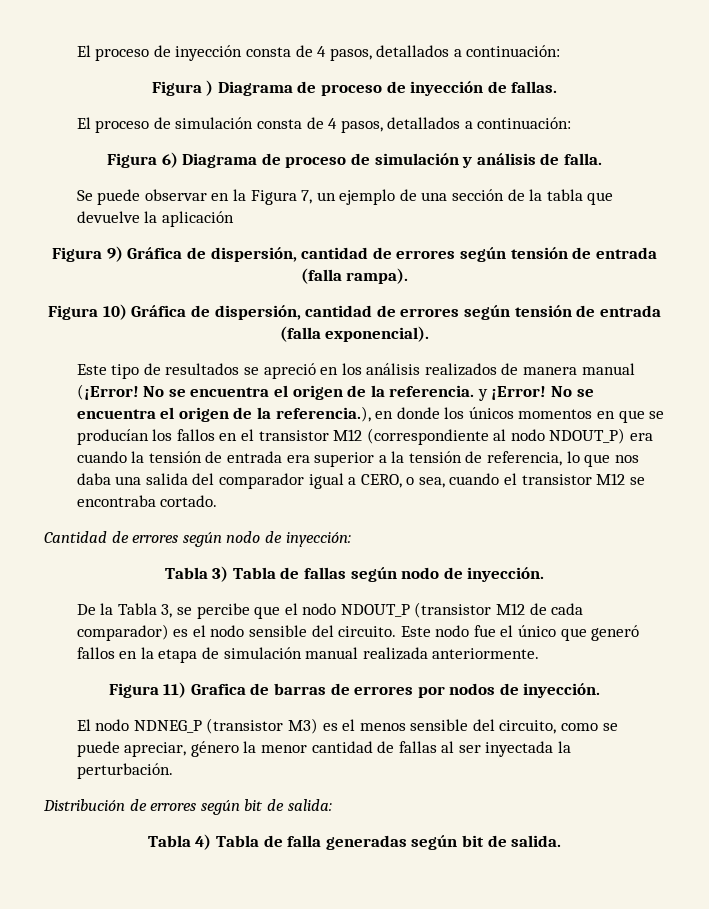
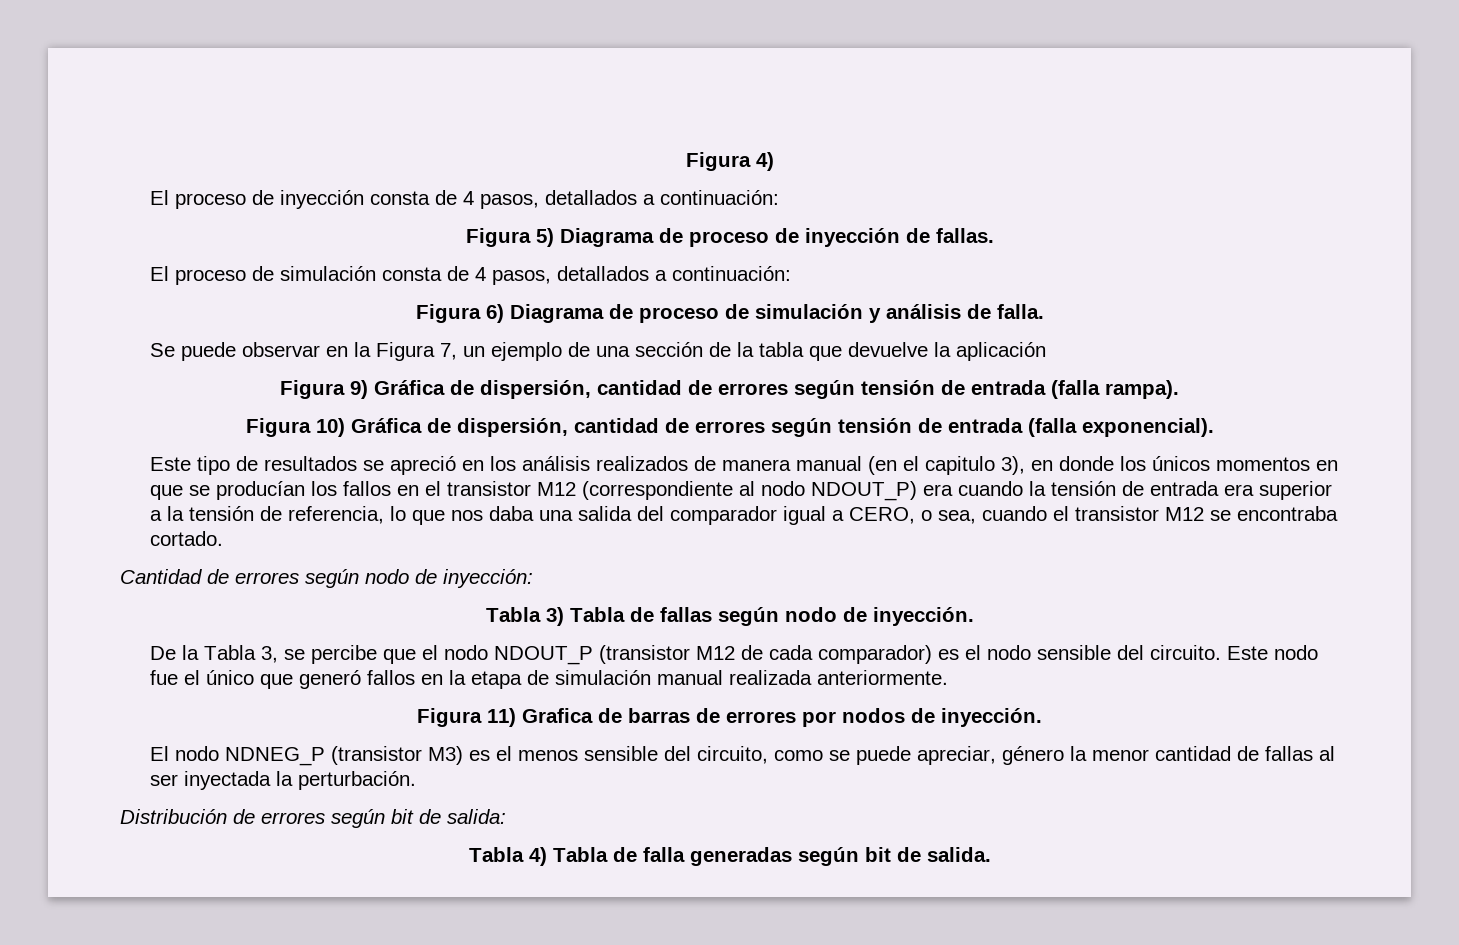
(76, 51) none -> [685,152,774,171] Figura 4) //
[206,80,214,96] ) -> [535,228,554,247] 5)
[76,384,594,401] [76,406,371,422] (¡Error! No se encuentra el origen de la referencia. y ¡Error! No se encuentra el origen de la referencia.), -> [868,456,1026,475] (en el capitulo 3),

